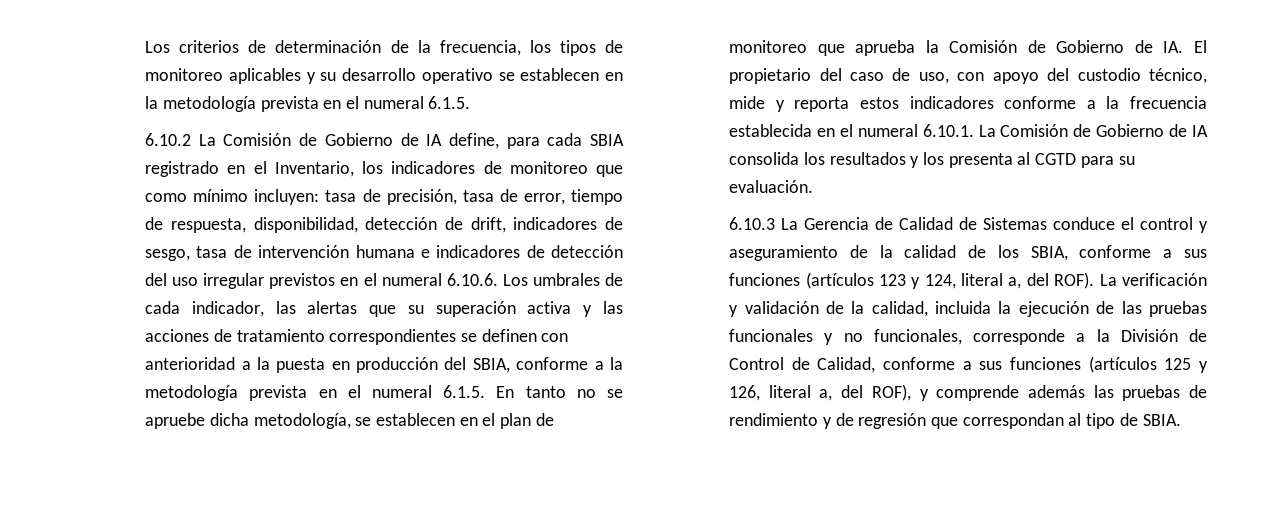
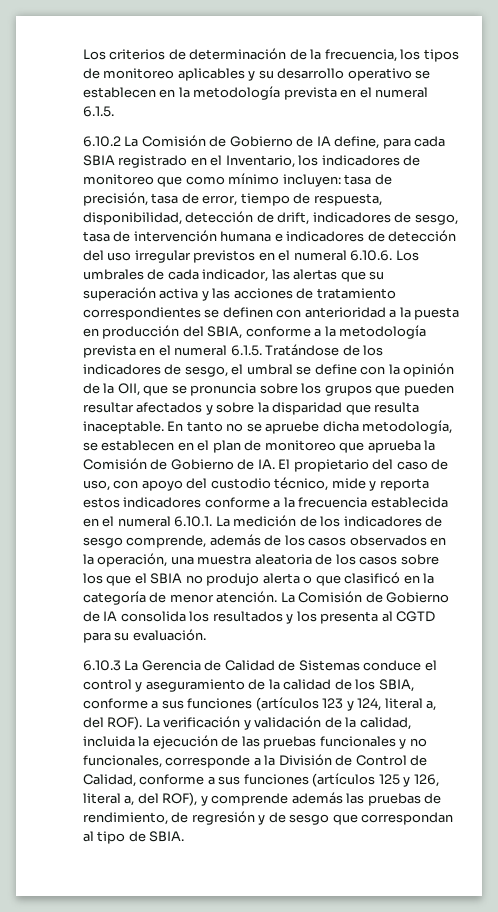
(486, 391) none -> [265,344,384,356] [82,363,455,377] [82,383,454,396] [82,402,420,415] [82,421,164,434] Tratándose de los indicadores de sesgo, el umbral se define con la opinión de la OII, que se pronuncia sobre los grupos que pueden resultar afectados y sobre la disparidad que resulta inaceptable.
(996, 131) none -> [233,515,443,527] [82,534,447,548] [82,553,439,567] [82,572,435,586] [82,591,295,605] medición de los indicadores de sesgo comprende, además de los casos observados en la operación, una muestra aleatoria de los casos sobre los que el SBIA no produjo alerta o que clasificó en la categoría de menor atención. La
[729,413,819,426] rendimiento -> [82,811,255,825] rendimiento, de regresión
[858,413,927,429] regresión -> [289,814,330,825] sesgo

